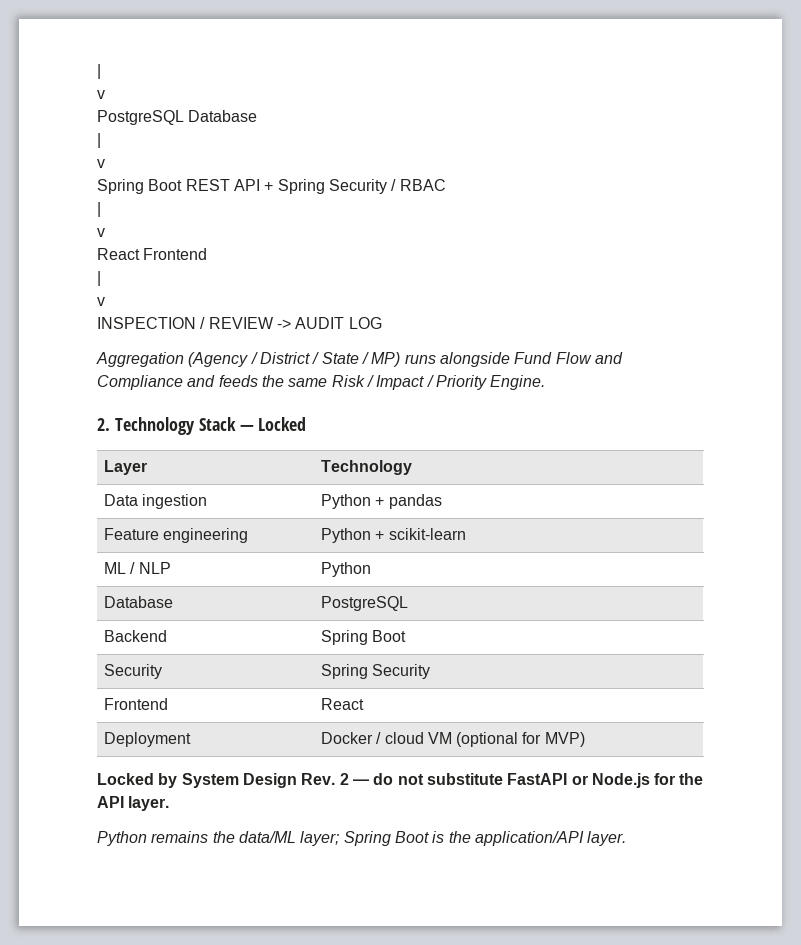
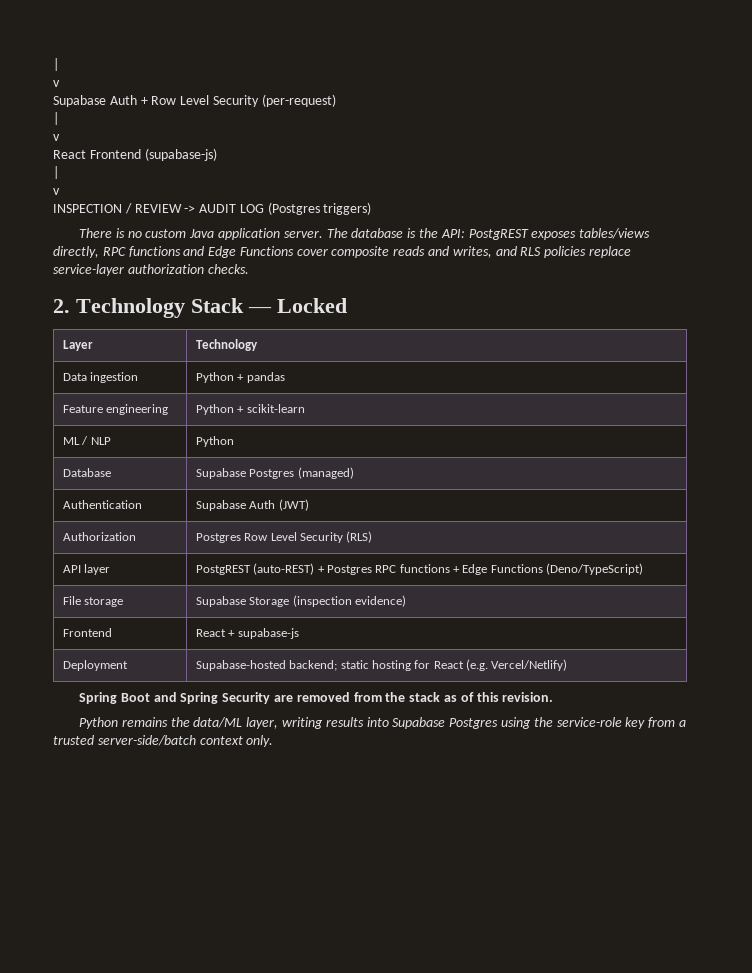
[97,64,101,79] [97,90,105,99] [97,110,258,125] [97,133,101,148] [97,159,105,168] [97,179,446,194] | // v // PostgreSQL Database // | // v // Spring Boot REST API + Spring Security / RBAC -> [53,58,59,71] [53,80,60,87] [53,94,336,107] | // v // Supabase Auth + Row Level Security (per-request)
(208, 254) none -> [144,148,217,161] (supabase-js)
[96,352,623,367] [97,375,546,390] // Aggregation (Agency / District / State / MP) runs alongside Fund Flow and Compliance and feeds the same Risk / Impact / Priority Engine. -> [267,202,372,215] [79,228,651,240] [53,246,631,258] [53,264,249,276] (Postgres triggers) // There is no custom Java application server. The database is the API: PostgREST exposes tables/views directly, RPC functions and Edge Functions cover composite reads and writes, and RLS policies replace service-layer authorization checks.
[320,596,408,611] [103,630,167,642] [320,630,407,645] [103,664,162,679] [320,664,431,679] PostgreSQL // Backend | Spring Boot // Security | Spring Security -> [195,467,354,479] [62,500,142,509] [195,499,309,511] [62,532,136,541] [195,531,373,543] [62,564,111,575] [195,563,644,575] [62,596,124,607] [195,595,406,607] Supabase Postgres (managed) // Authentication | Supabase Auth (JWT) // Authorization | Postgres Row Level Security (RLS) // API layer | PostgREST (auto-REST) + Postgres RPC functions + Edge Functions (Deno/TypeScript) // File storage | Supabase Storage (inspection evidence)
(364, 704) none -> [228,628,299,639] + supabase-js
[320,732,585,747] [97,773,704,788] [97,796,170,811] [97,831,627,846] Docker / cloud VM (optional for MVP) // Locked by System Design Rev. 2 — do not substitute FastAPI or Node.js for the API layer. // Python remains the data/ML layer; Spring Boot is the application/API layer. -> [195,659,568,671] [79,692,554,704] [79,717,686,729] [53,735,274,747] Supabase-hosted backend; static hosting for React (e.g. Vercel/Netlify) // Spring Boot and Spring Security are removed from the stack as of this revision. // Python remains the data/ML layer, writing results into Supabase Postgres using the service-role key from a trusted server-side/batch context only.

